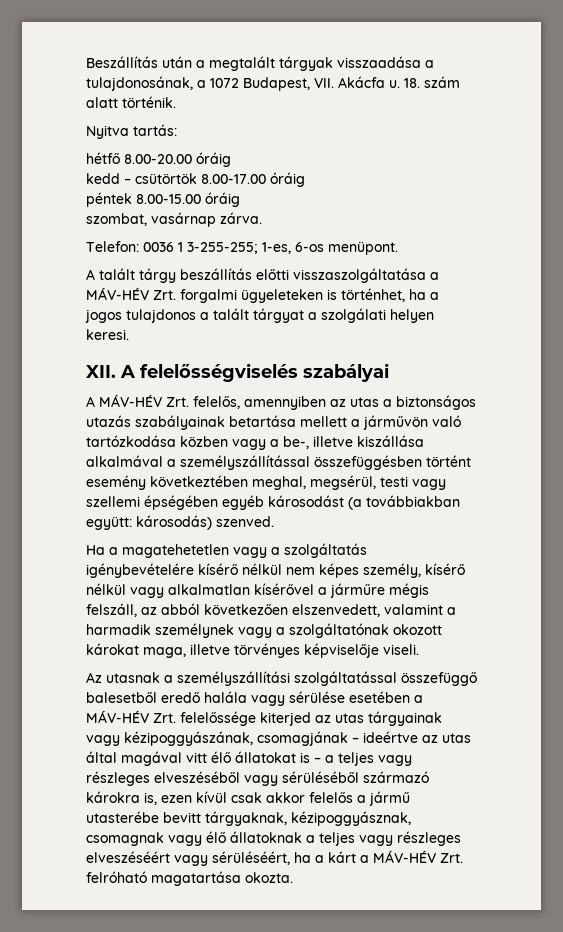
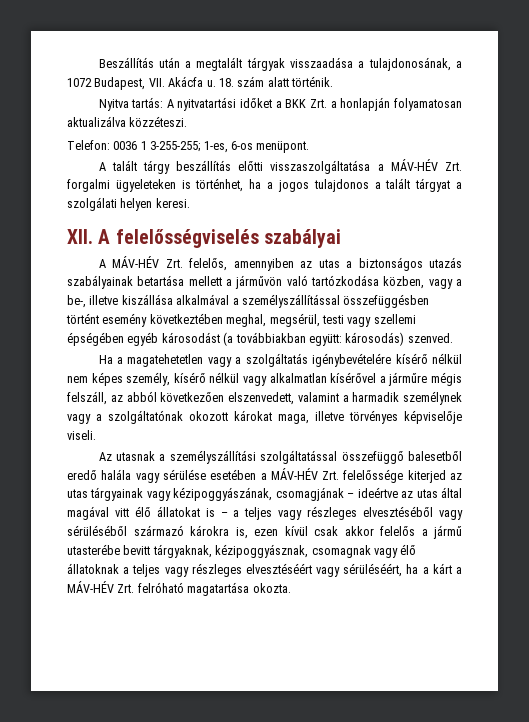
[86,152,231,167] [86,172,305,187] [86,192,240,207] [86,212,262,227] // hétfő 8.00-20.00 óráig // kedd – csütörtök 8.00-17.00 óráig // péntek 8.00-15.00 óráig // szombat, vasárnap zárva. -> [166,97,463,111] [67,116,188,127] A nyitvatartási időket a BKK Zrt. a honlapján folyamatosan aktualizálva közzéteszi.
[180,436,228,447] közben -> [383,276,425,289] közben,
[154,771,240,783] elveszéséből -> [363,506,434,517] elvesztéséből
[86,851,170,863] elveszéséért -> [245,563,312,574] elvesztéséért

